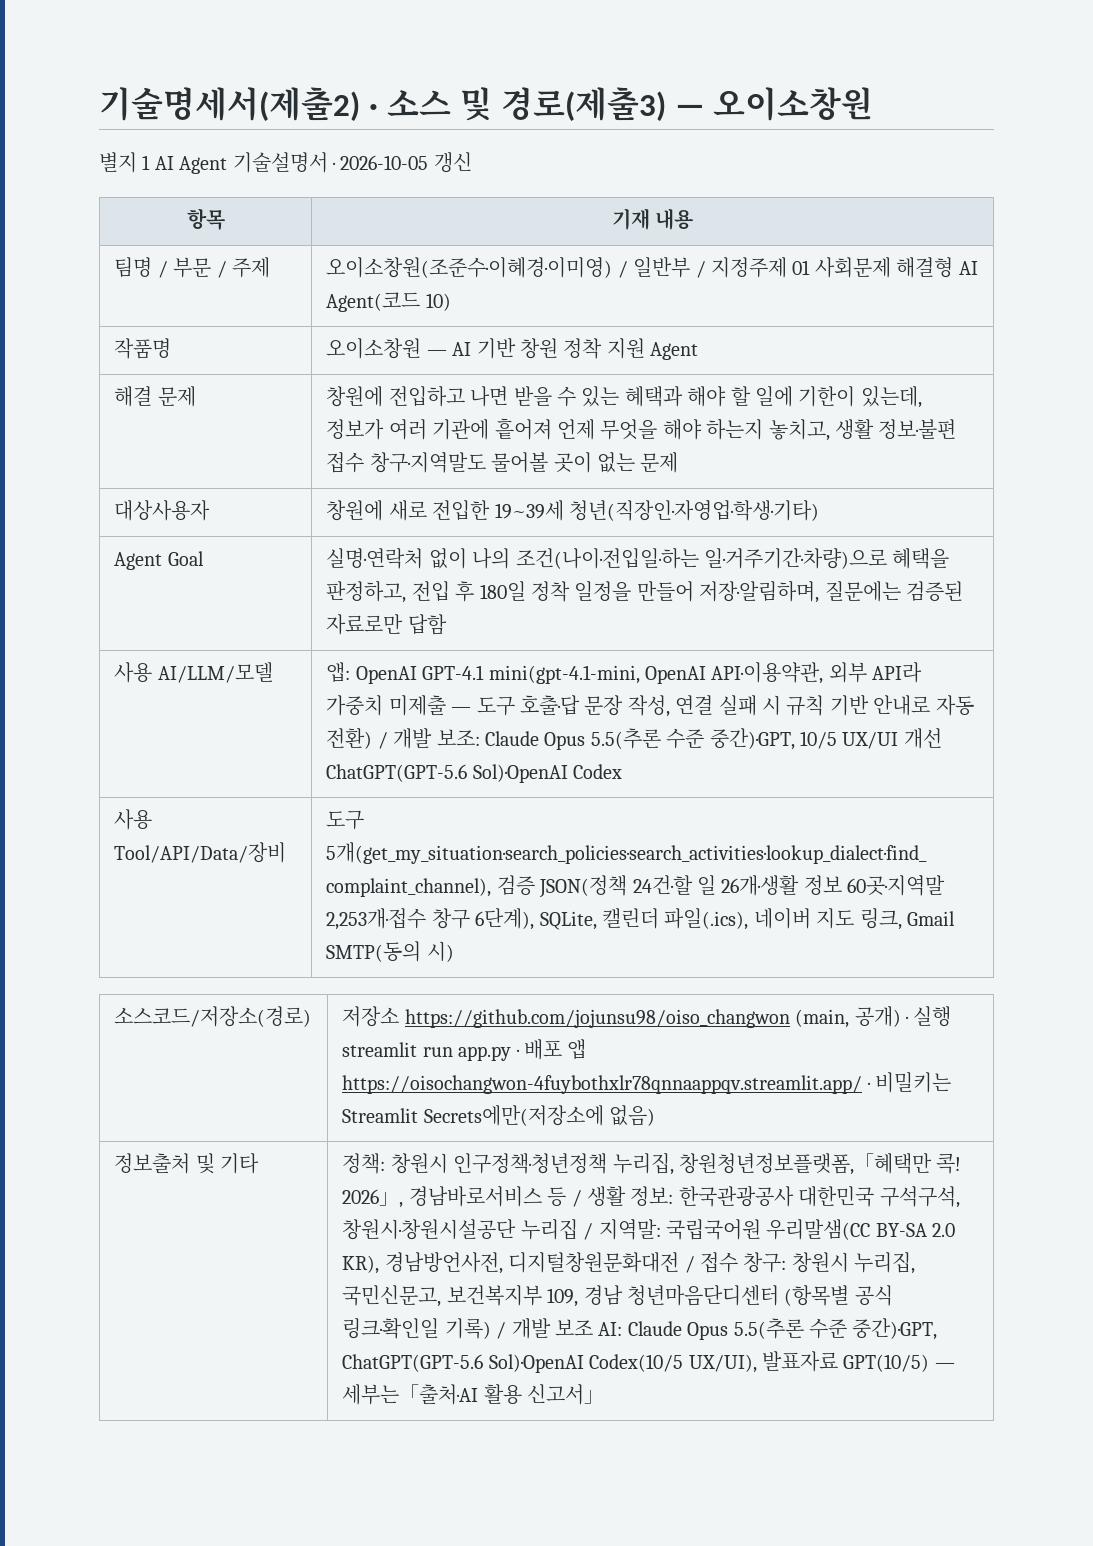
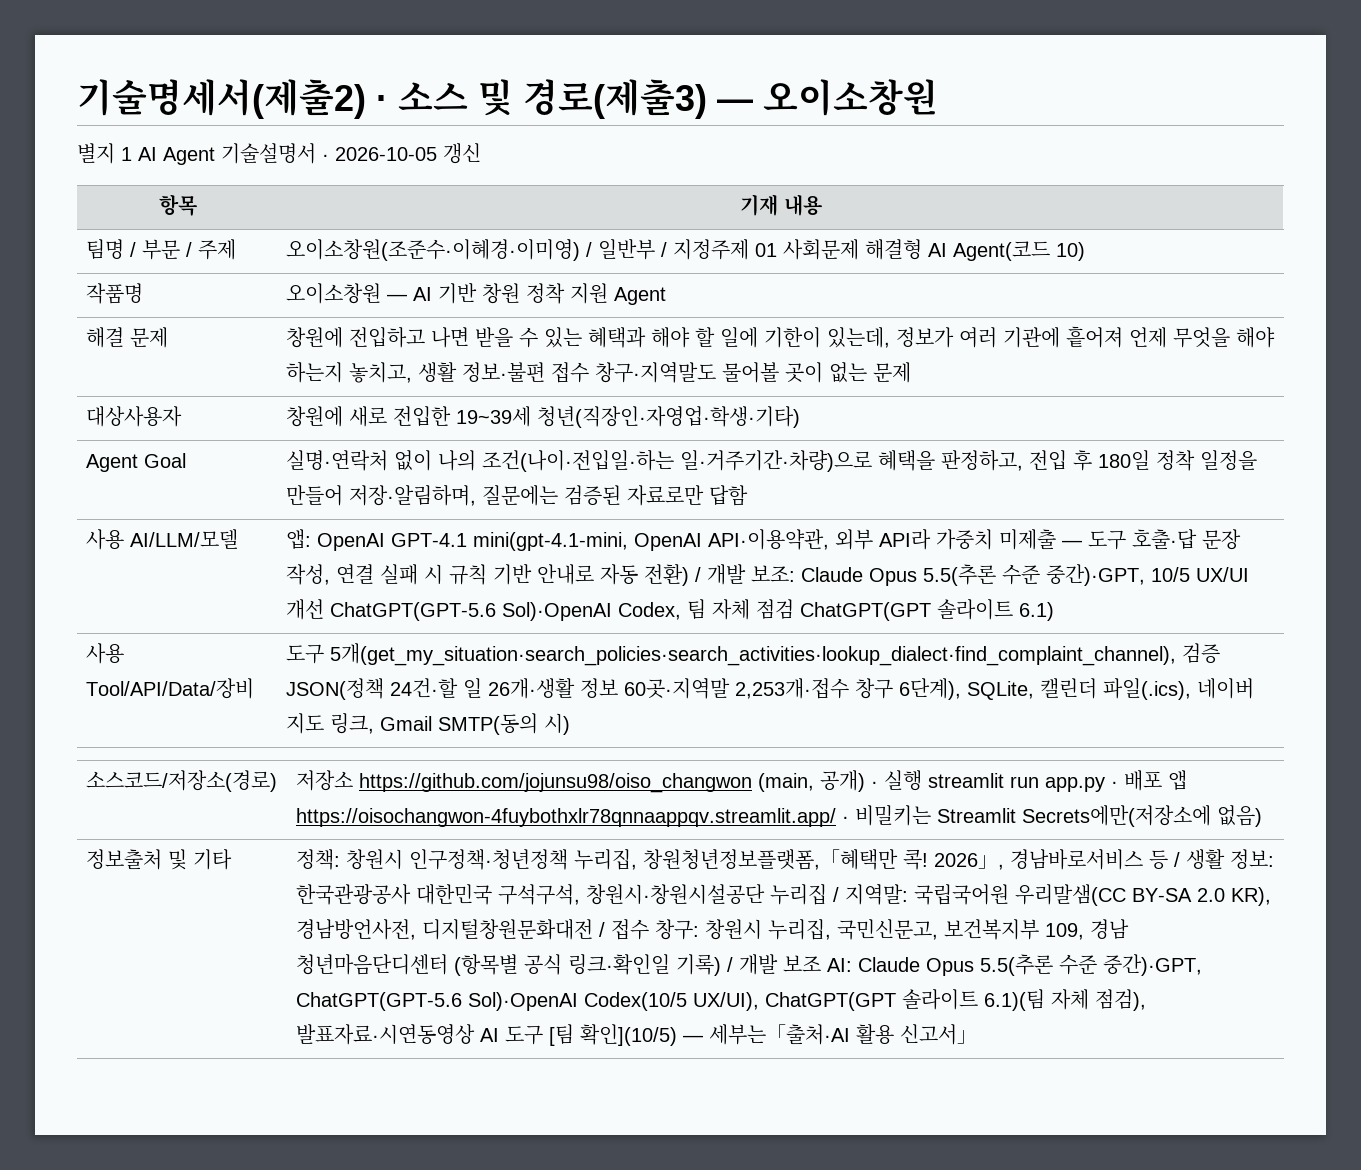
[573,764,623,779] Codex -> [618,599,1055,621] Codex, 팀 자체 점검 ChatGPT(GPT 솔라이트 6.1)
[762,1351,930,1372] 발표자료 GPT(10/5) -> [765,989,1147,1011] [296,1024,678,1046] ChatGPT(GPT 솔라이트 6.1)(팀 자체 점검), 발표자료·시연동영상 AI 도구 [팀 확인](10/5)

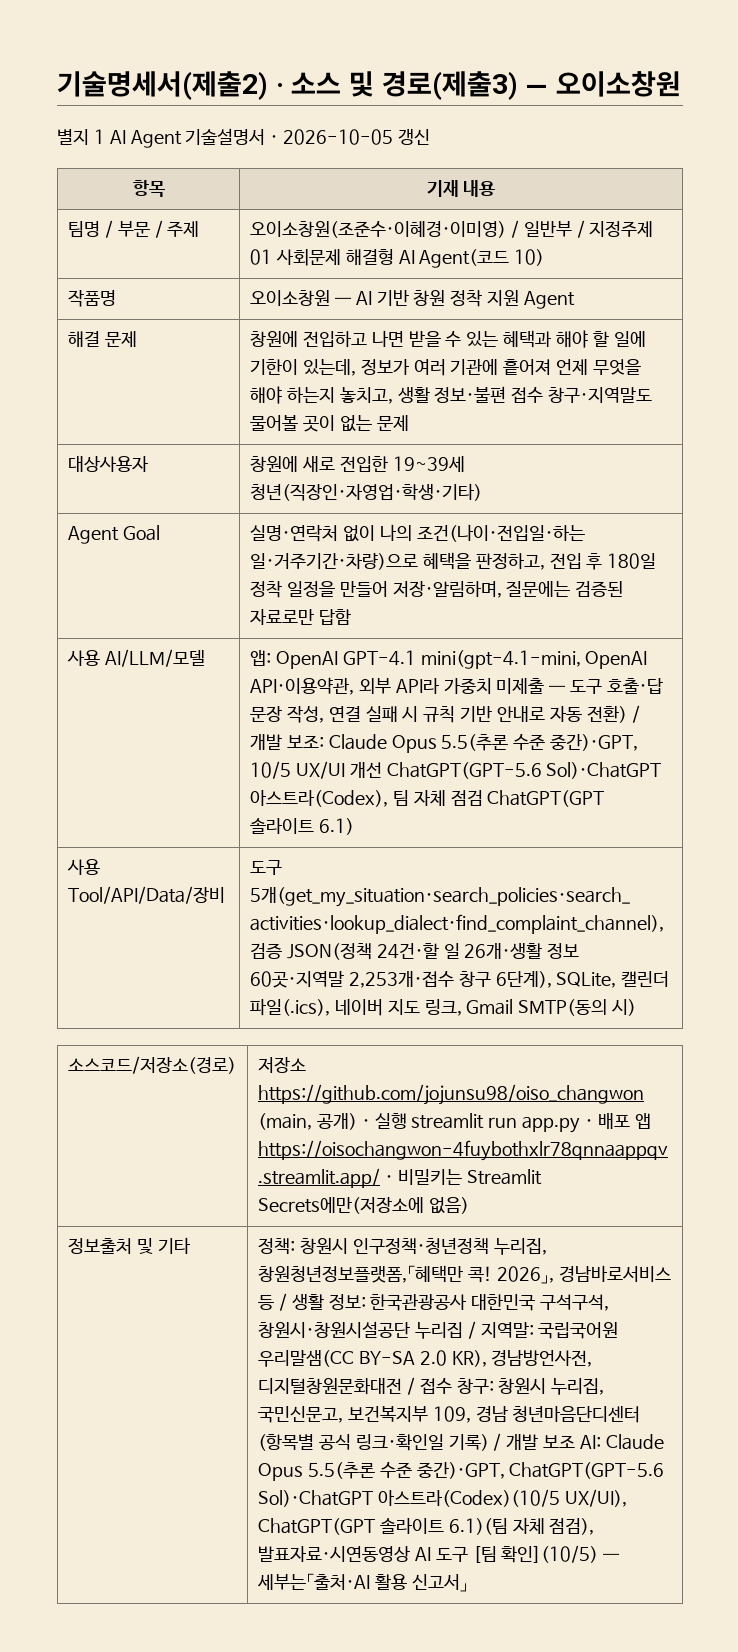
[502,602,682,621] Sol)·OpenAI Codex, -> [546,762,662,779] [249,790,388,807] Sol)·ChatGPT 아스트라(Codex),
[468,992,688,1011] Sol)·OpenAI Codex(10/5 -> [257,1489,560,1507] Sol)·ChatGPT 아스트라(Codex)(10/5

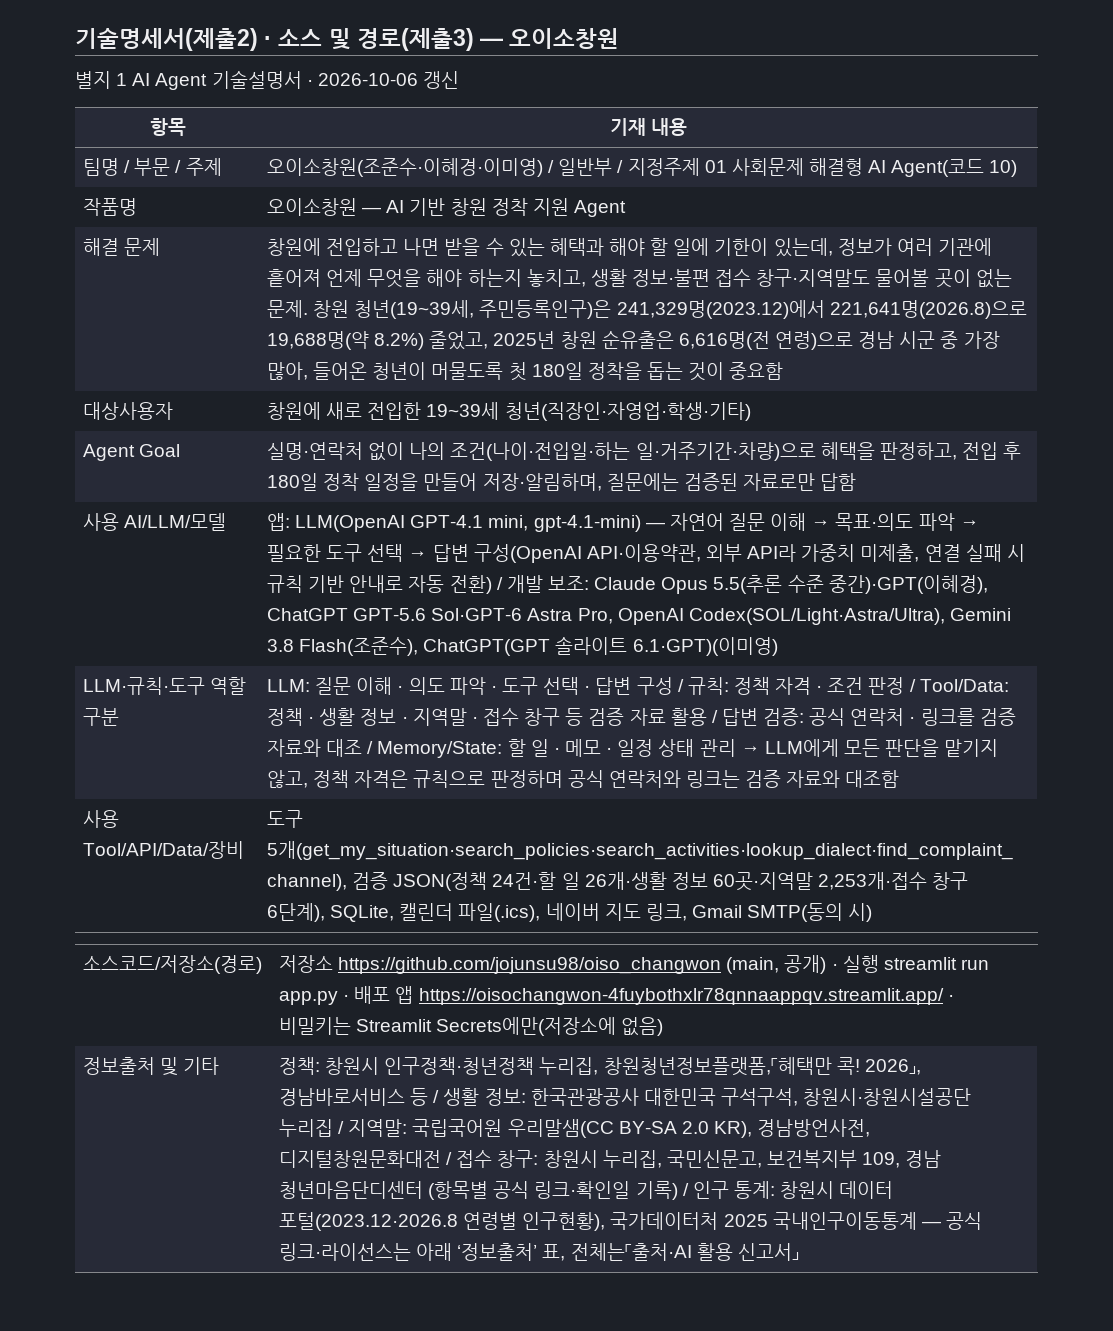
[283,129,394,145] 2026-10-05 -> [317,73,418,86] 2026-10-06
[376,415,409,431] 문제 -> [267,300,1027,319] [267,330,1000,350] [267,362,784,381] 문제. 창원 청년(19~39세, 주민등록인구)은 241,329명(2023.12)에서 221,641명(2026.8)으로 19,688명(약 8.2%) 줄었고, 2025년 창원 순유출은 6,616명(전 연령)으로 경남 시군 중 가장 많아, 들어온 청년이 머물도록 첫 180일 정착을 돕는 것이 중요함
[275,650,648,669] [249,677,663,695] [249,705,324,723] OpenAI GPT-4.1 mini(gpt-4.1-mini, OpenAI API·이용약관, 외부 API라 가중치 미제출 — 도구 호출·답 문장 작성, -> [295,513,979,532] [267,544,920,563] LLM(OpenAI GPT-4.1 mini, gpt-4.1-mini) — 자연어 질문 이해 → 목표·의도 파악 → 필요한 도구 선택 → 답변 구성(OpenAI API·이용약관, 외부 API라 가중치 미제출,
[550,734,639,751] [249,761,662,779] [249,790,605,807] [249,818,354,835] 중간)·GPT, 10/5 UX/UI 개선 ChatGPT(GPT-5.6 Sol)·ChatGPT 아스트라(Codex), 팀 자체 점검 ChatGPT(GPT 솔라이트 6.1) -> [828,575,988,594] [267,608,1012,625] [267,636,778,656] [83,677,247,695] [83,708,120,726] [267,677,1009,695] [267,708,1016,726] [267,739,999,758] [267,770,900,788] 중간)·GPT(이혜경), ChatGPT GPT-5.6 Sol·GPT-6 Astra Pro, OpenAI Codex(SOL/Light·Astra/Ultra), Gemini 3.8 Flash(조준수), ChatGPT(GPT 솔라이트 6.1·GPT)(이미영) // LLM·규칙·도구 역할 구분 | LLM: 질문 이해 · 의도 파악 · 도구 선택 · 답변 구성 / 규칙: 정책 자격 · 조건 판정 / Tool/Data: 정책 · 생활 정보 · 지역말 · 접수 창구 등 검증 자료 활용 / 답변 검증: 공식 연락처 · 링크를 검증 자료와 대조 / Memory/State: 할 일 · 메모 · 일정 상태 관리 → LLM에게 모든 판단을 맡기지 않고, 정책 자격은 규칙으로 판정하며 공식 연락처와 링크는 검증 자료와 대조함
[506,1434,664,1450] [257,1462,665,1481] [257,1489,627,1507] [257,1518,595,1535] [257,1545,621,1563] [256,1574,306,1590] 개발 보조 AI: Claude Opus 5.5(추론 수준 중간)·GPT, ChatGPT(GPT-5.6 Sol)·ChatGPT 아스트라(Codex)(10/5 UX/UI), ChatGPT(GPT 솔라이트 6.1)(팀 자체 점검), 발표자료·시연동영상 AI 도구 [팀 확인](10/5) — 세부는 -> [692,1181,894,1199] [279,1212,983,1231] [279,1243,625,1261] 인구 통계: 창원시 데이터 포털(2023.12·2026.8 연령별 인구현황), 국가데이터처 2025 국내인구이동통계 — 공식 링크·라이선스는 아래 ‘정보출처’ 표, 전체는

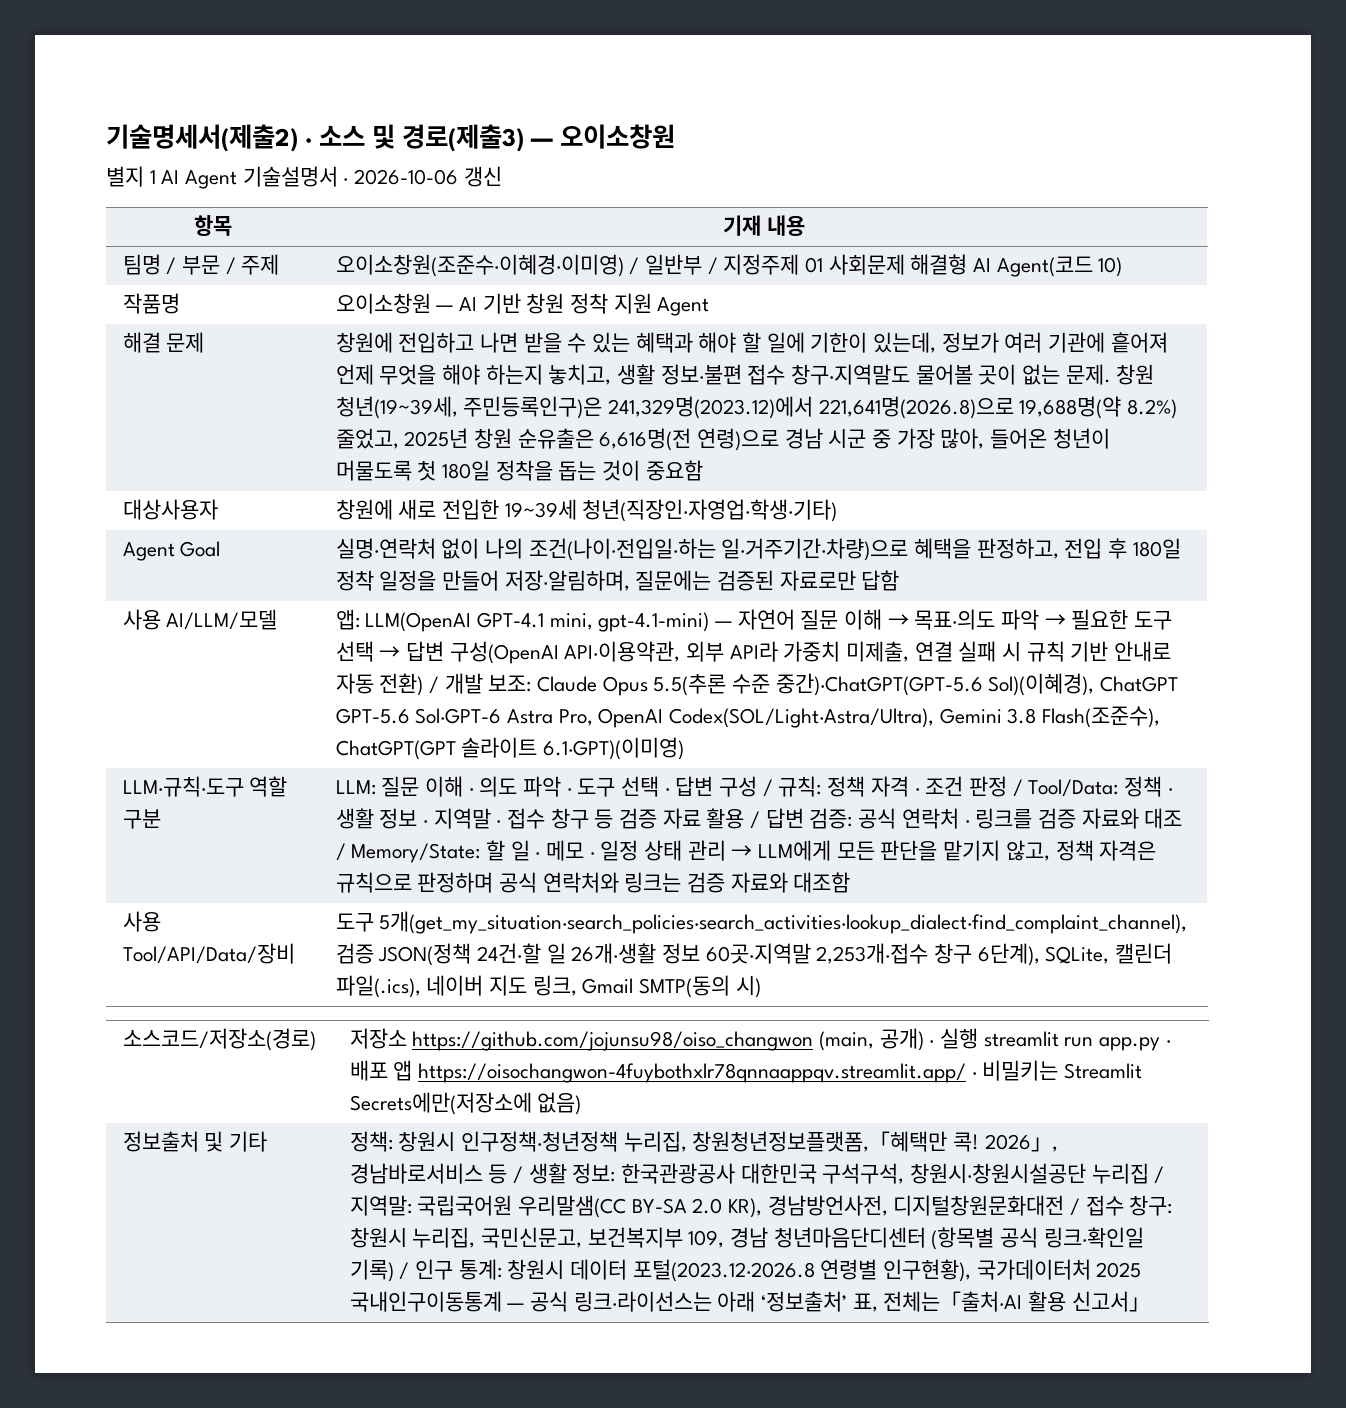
[828,575,988,594] 중간)·GPT(이혜경), -> [775,673,1095,696] 중간)·ChatGPT(GPT-5.6 Sol)(이혜경),

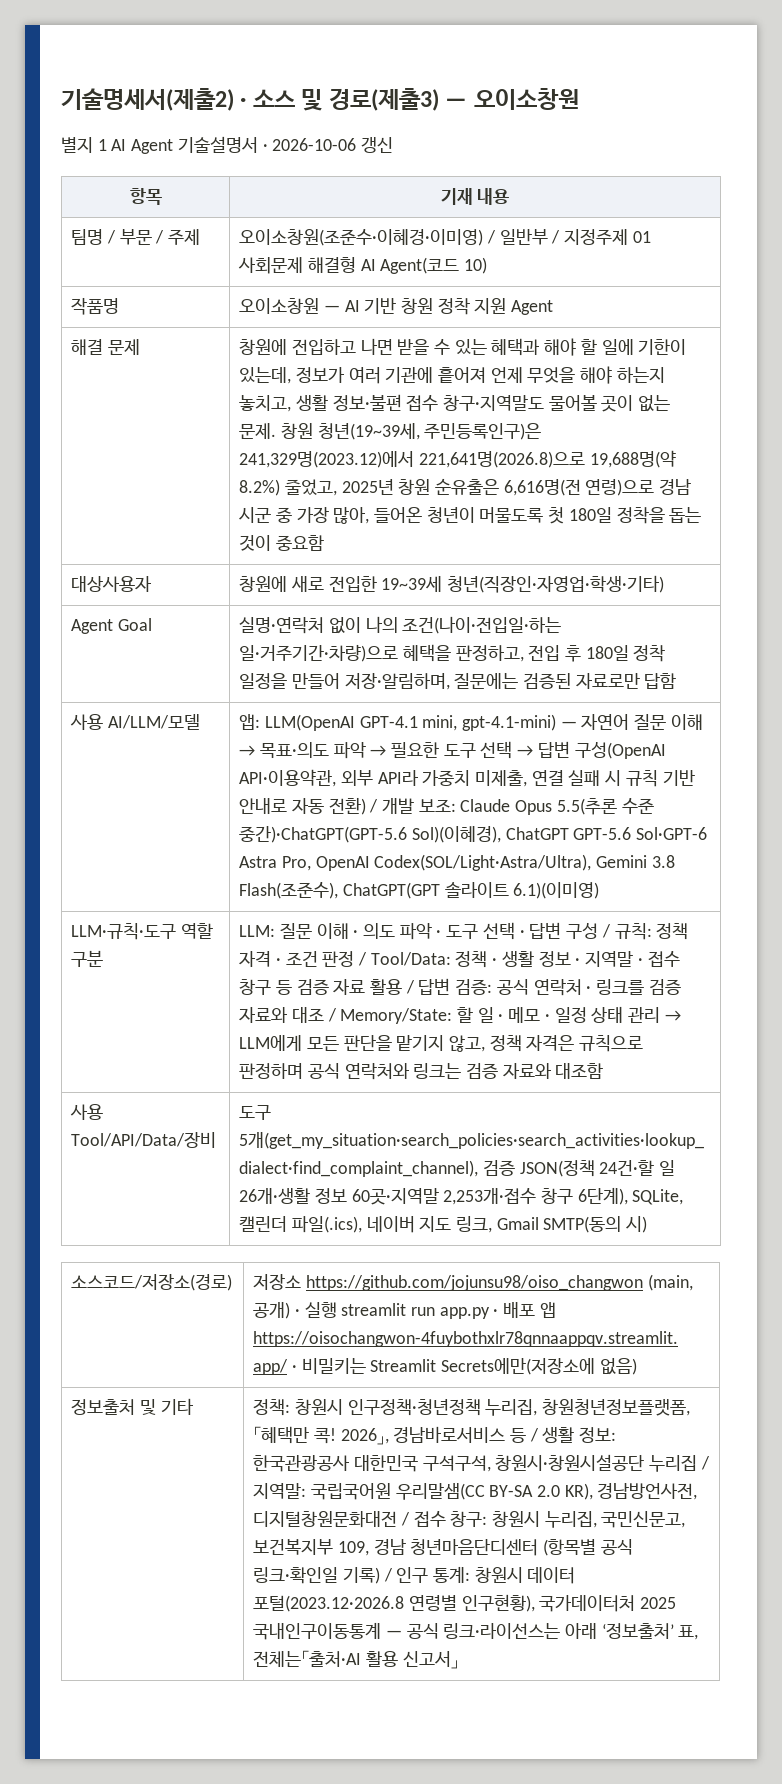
[543,737,685,760] 6.1·GPT)(이미영) -> [513,882,600,899] 6.1)(이미영)

